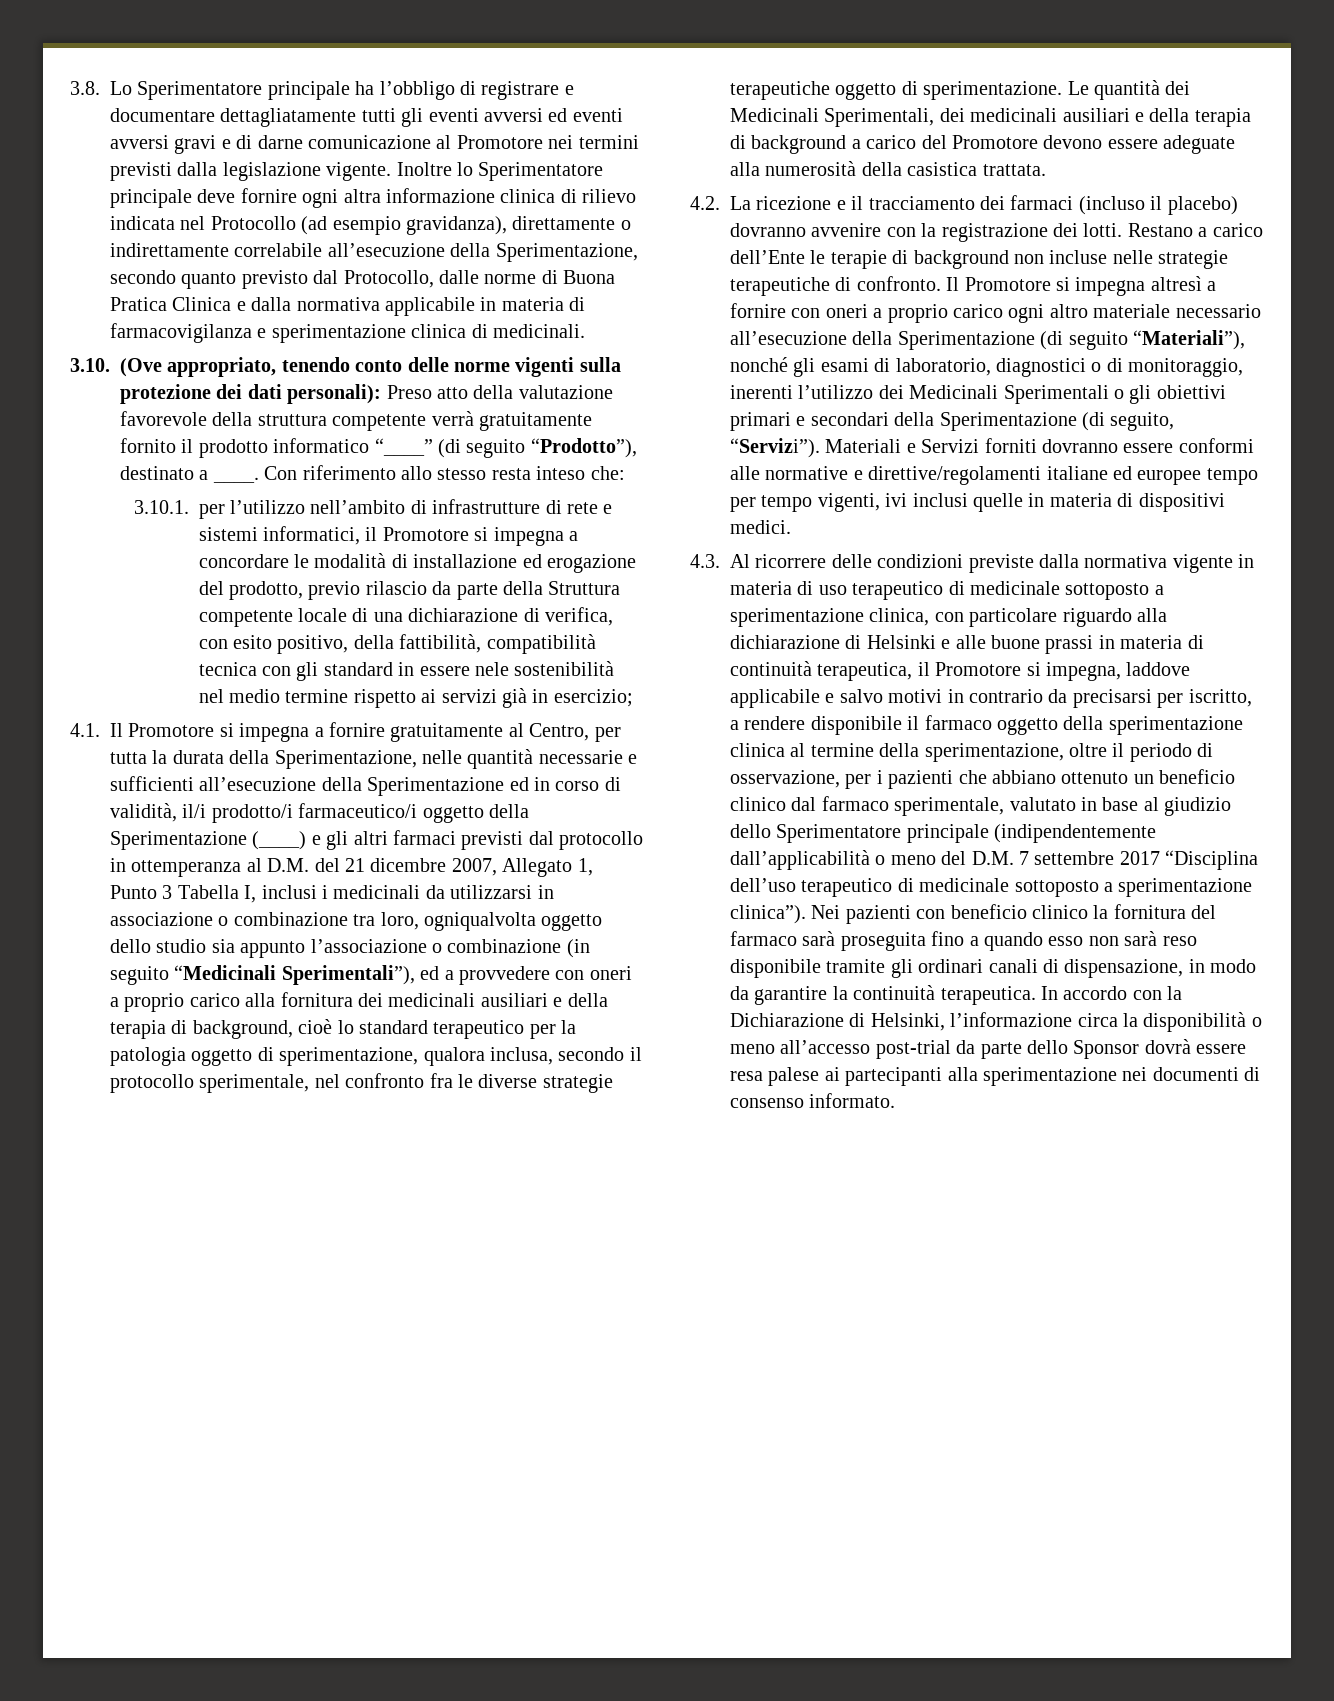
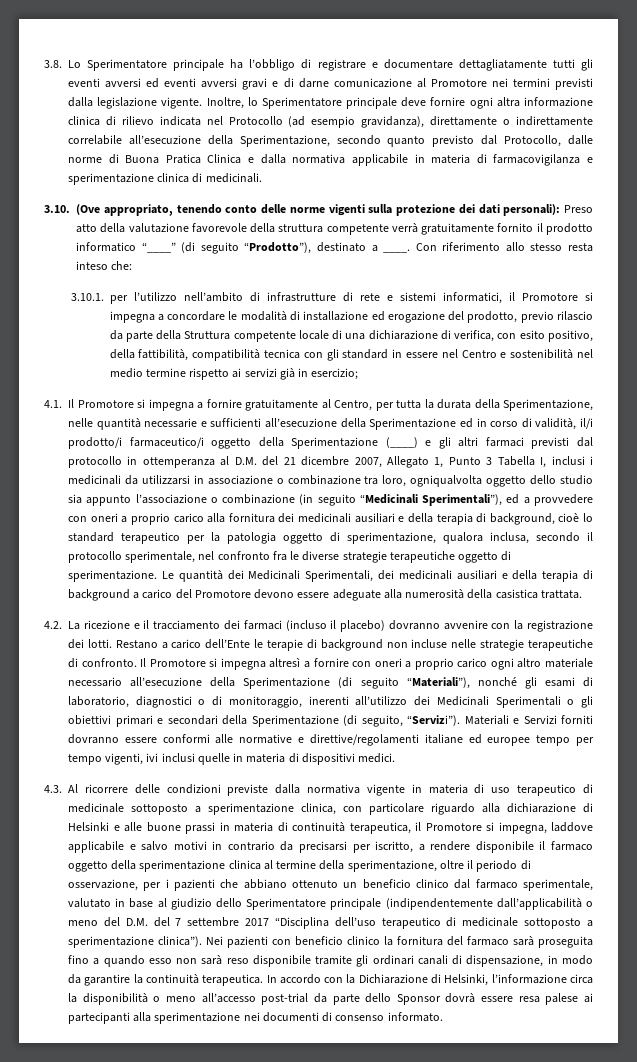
[396,162,452,176] Inoltre -> [206,97,244,109] Inoltre,
[474,662,509,676] nele -> [441,349,507,358] nel Centro e
[798,385,874,399] l’utilizzo -> [355,696,408,706] all’utilizzo
(1014, 858) none -> [153,917,170,927] del

